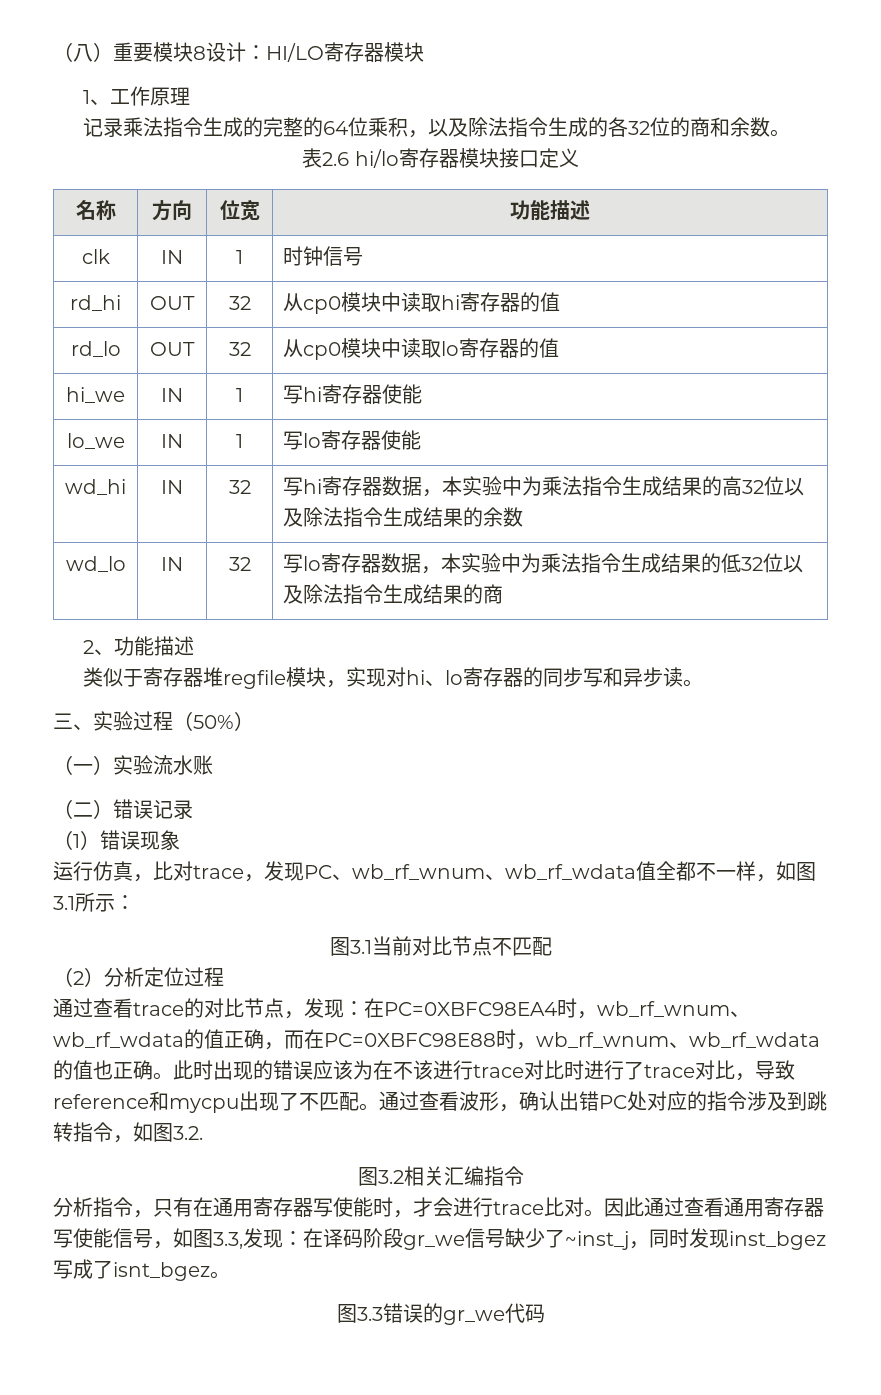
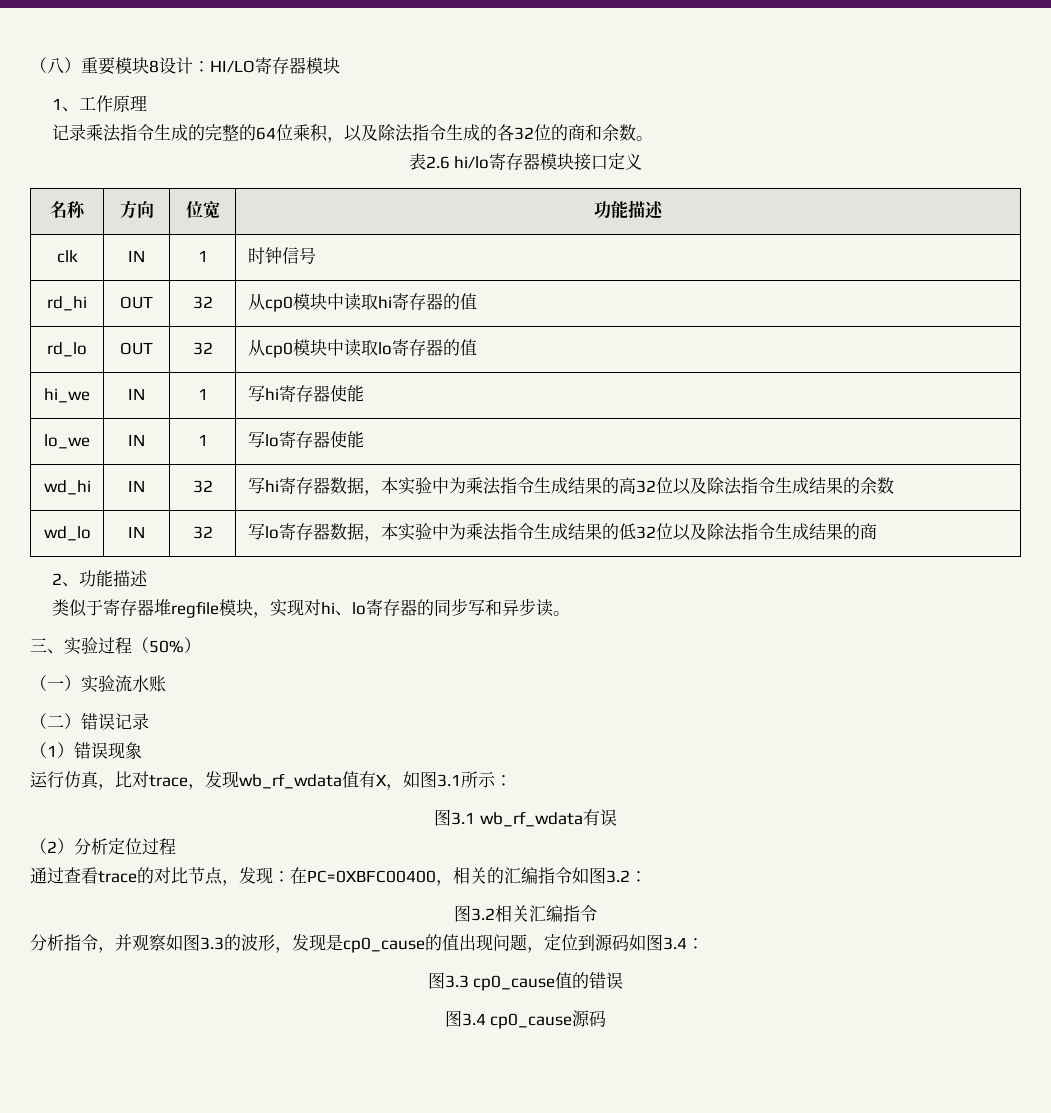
[304,861,756,881] PC、wb_rf_wnum、wb_rf_wdata值全都不一样 -> [239,771,387,789] wb_rf_wdata值有X
[371,936,552,956] 当前对比节点不匹配 -> [479,809,617,827] wb_rf_wdata有误
[384,998,750,1019] [53,1029,820,1050] [53,1060,795,1081] [53,1091,827,1113] [53,1122,203,1143] PC=0XBFC98EA4时，wb_rf_wnum、wb_rf_wdata的值正确，而在PC=0XBFC98E88时，wb_rf_wnum、wb_rf_wdata的值也正确。此时出现的错误应该为在不该进行trace对比时进行了trace对比，导致reference和mycpu出现了不匹配。通过查看波形，确认出错PC处对应的指令涉及到跳转指令，如图3.2. -> [307,867,647,886] PC=0XBFC00400，相关的汇编指令如图3.2：
[153,1197,824,1218] [53,1228,826,1250] [53,1259,230,1281] [336,1303,525,1325] 只有在通用寄存器写使能时，才会进行trace比对。因此通过查看通用寄存器写使能信号，如图3.3,发现：在译码阶段gr_we信号缺少了~inst_j，同时发现inst_bgez写成了isnt_bgez。 // 图3.3错误的gr_we代 -> [115,934,704,953] [427,972,624,991] [444,1010,591,1029] 并观察如图3.3的波形，发现是cp0_cause的值出现问题，定位到源码如图3.4： // 图3.3 cp0_cause值的错误 // 图3.4 cp0_cause源

